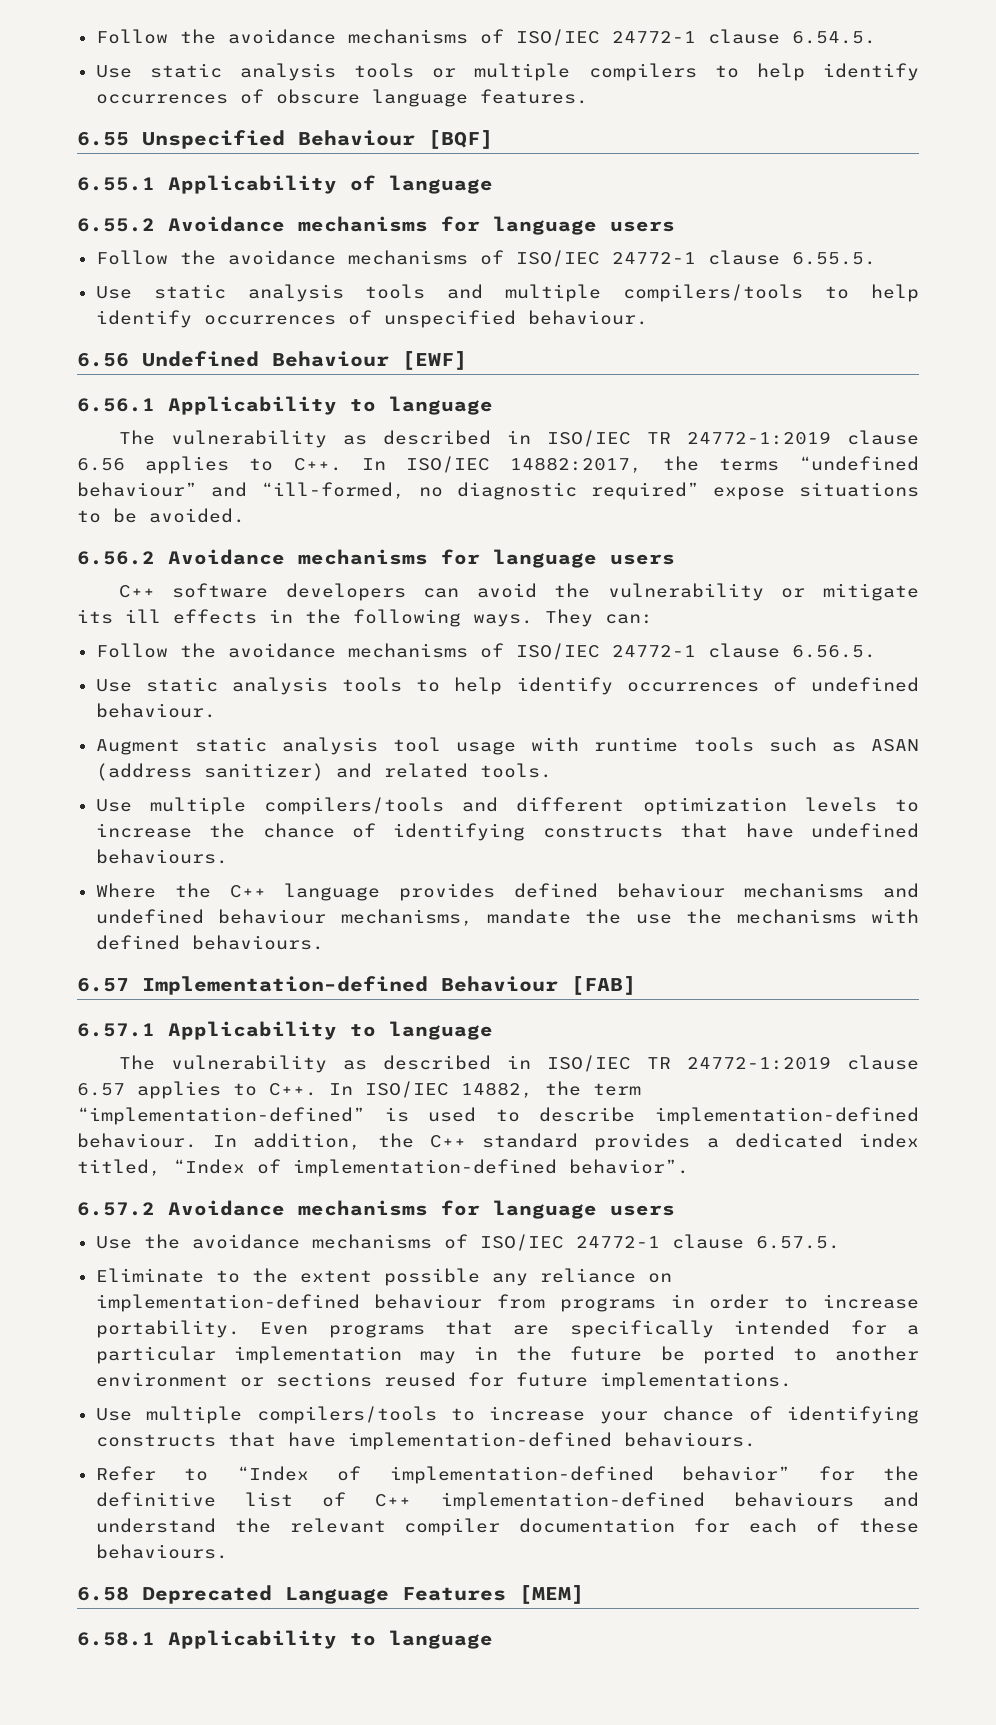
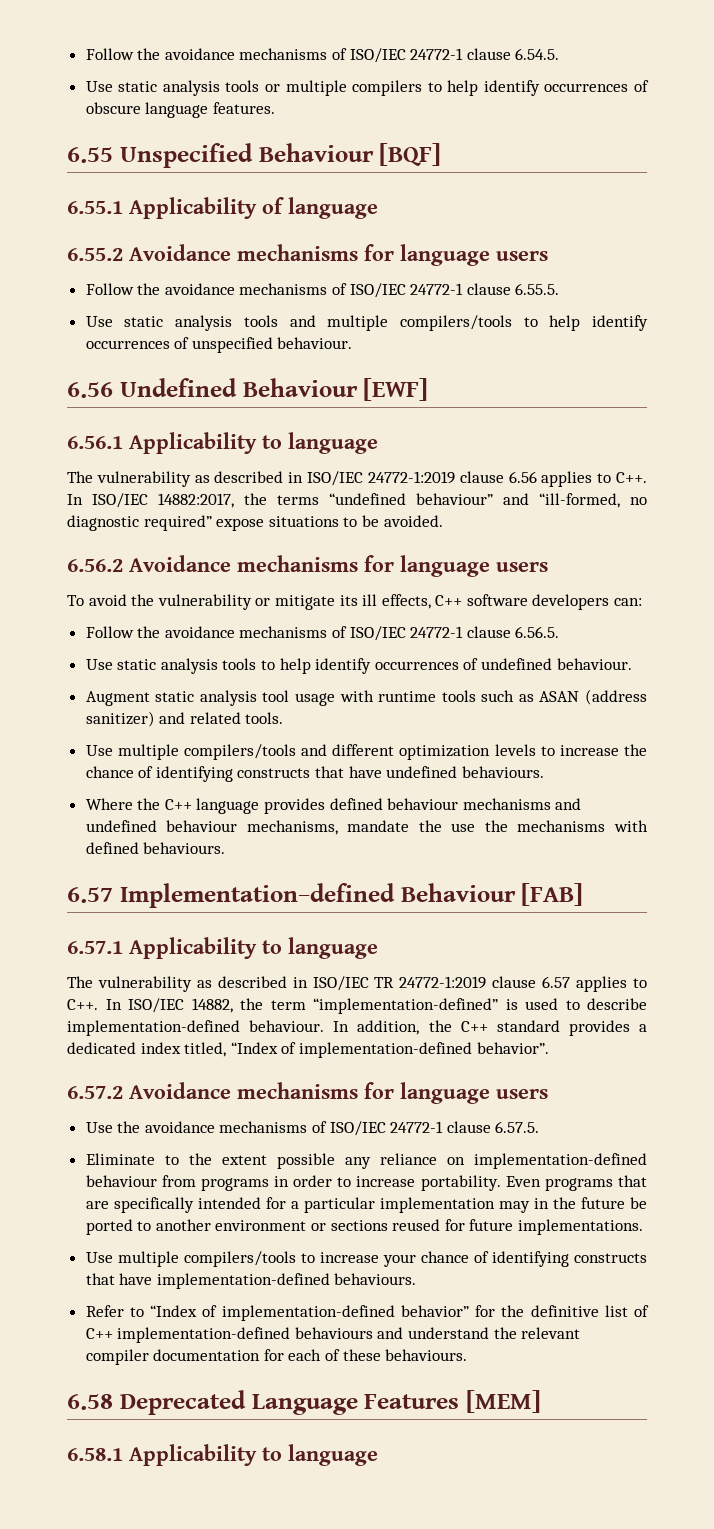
[646,432,671,444] TR -> (364, 478) none
[118,583,460,601] C++ software developers can -> [67,595,84,606] To
[173,609,593,627] effects in the following ways. They -> [381,594,610,610] effects, C++ software developers

